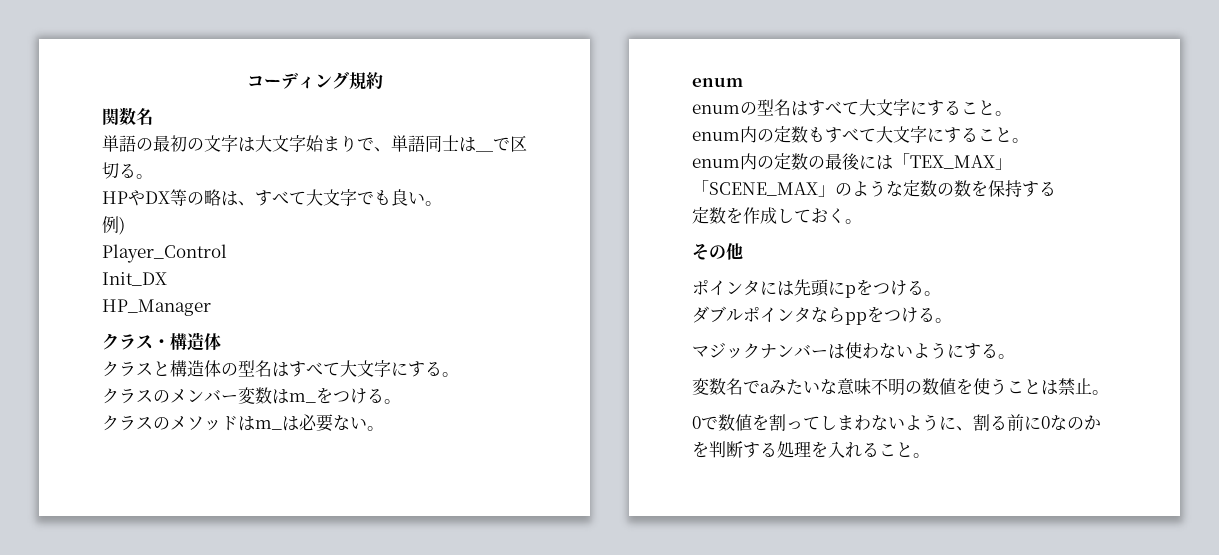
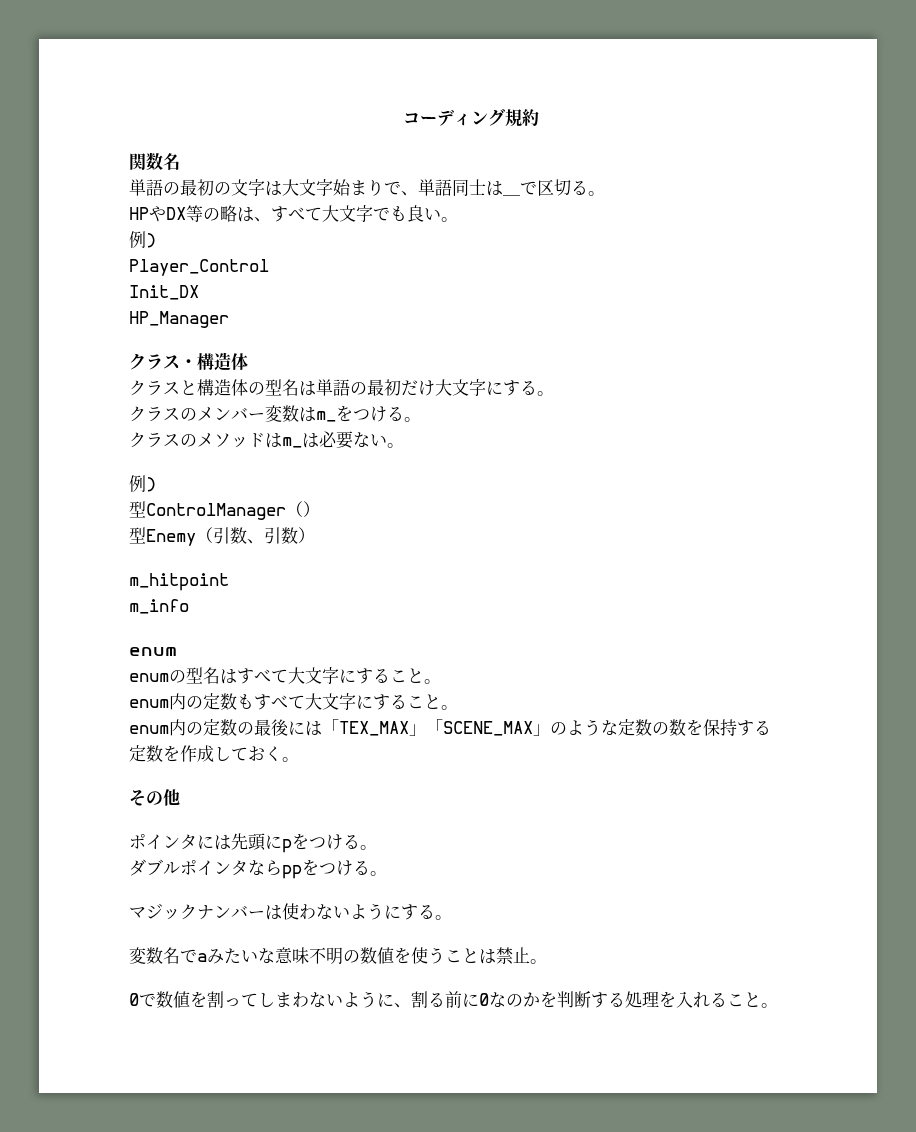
[289,361,340,377] すべて -> [316,379,435,396] 単語の最初だけ
(384, 428) none -> [129,475,156,492] [129,501,320,520] [129,527,315,546] [129,573,229,591] [129,599,189,614] // 例) // 型ControlManager（） // 型Enemy（引数、引数） // m_hitpoint // m_info

